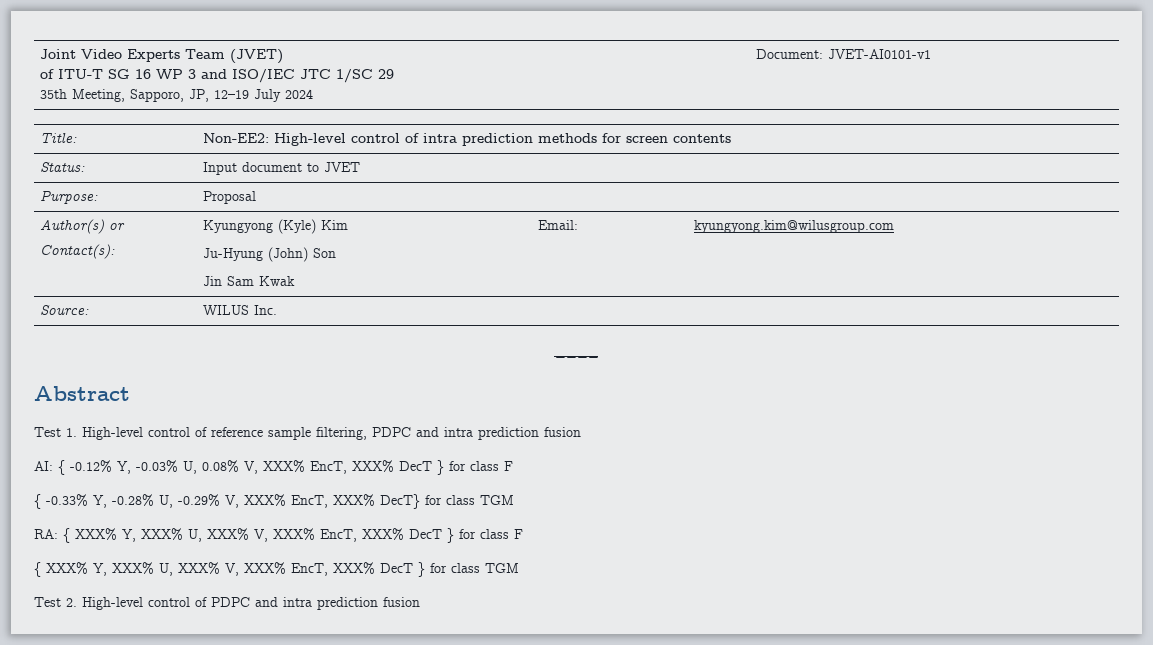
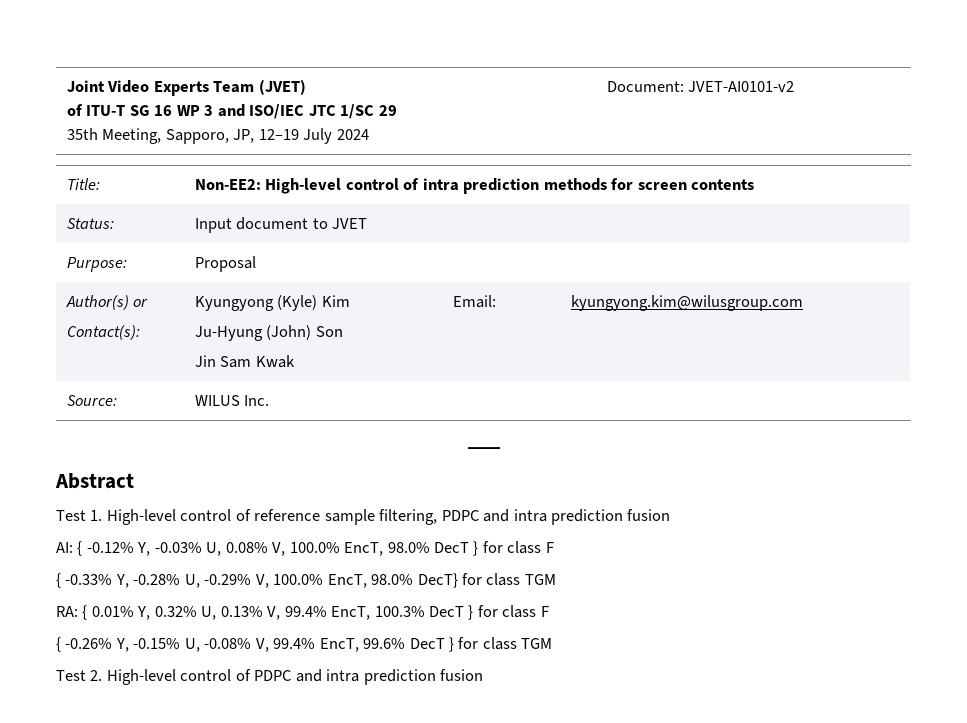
[828,49,932,59] JVET-AI0101-v1 -> [688,81,795,92] JVET-AI0101-v2
[263,460,394,474] XXX% EncT, XXX% -> [289,542,430,556] 100.0% EncT, 98.0%
[244,494,375,508] XXX% EncT, XXX% -> [273,574,414,588] 100.0% EncT, 98.0%
[75,528,523,543] [34,562,375,577] XXX% Y, XXX% U, XXX% V, XXX% EncT, XXX% DecT } for class F // { XXX% Y, XXX% U, XXX% V, XXX% EncT, XXX% -> [91,605,549,620] [56,637,406,652] 0.01% Y, 0.32% U, 0.13% V, 99.4% EncT, 100.3% DecT } for class F // { -0.26% Y, -0.15% U, -0.08% V, 99.4% EncT, 99.6%

